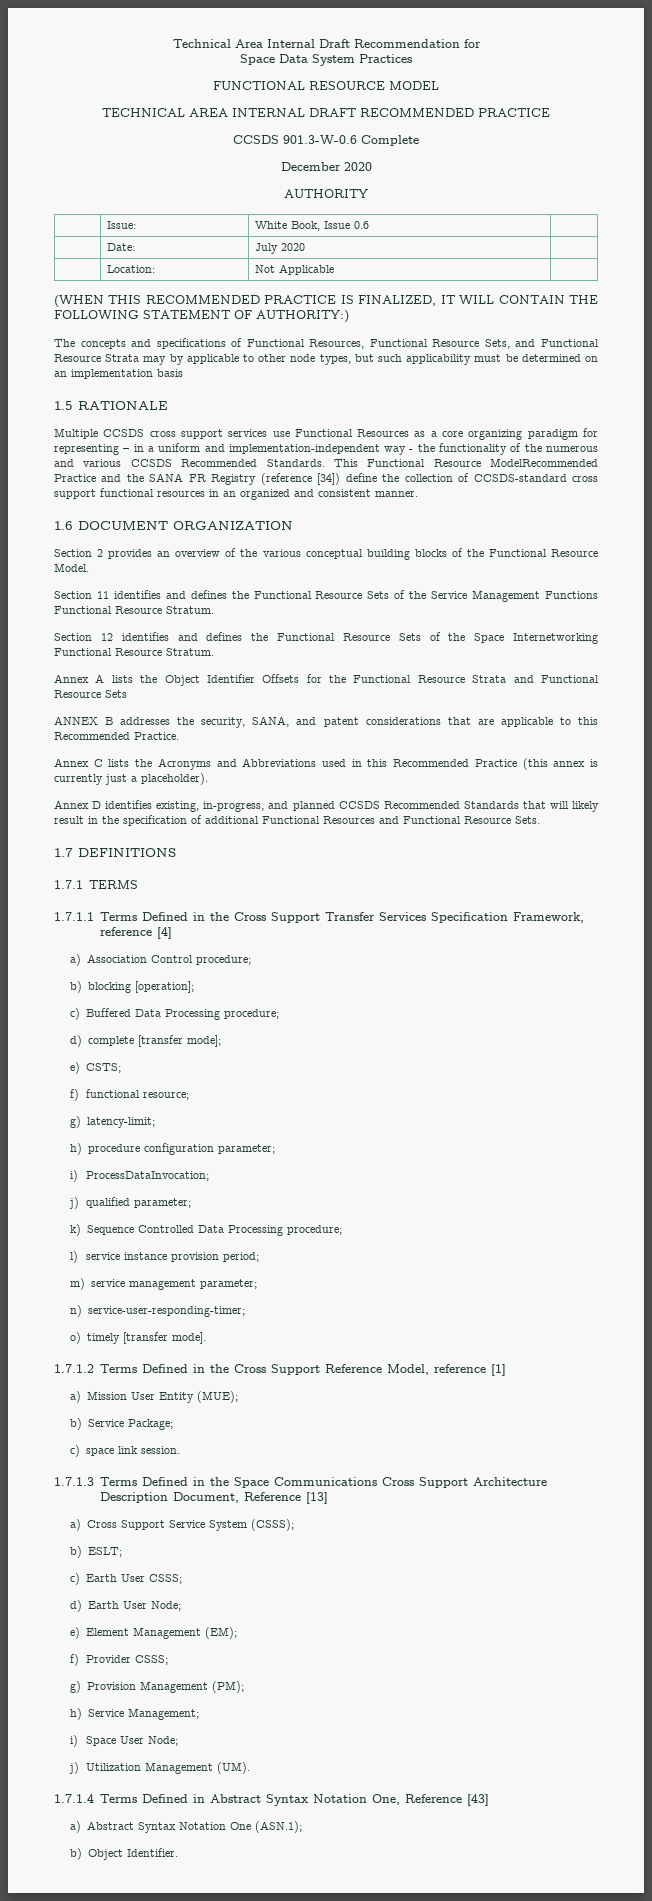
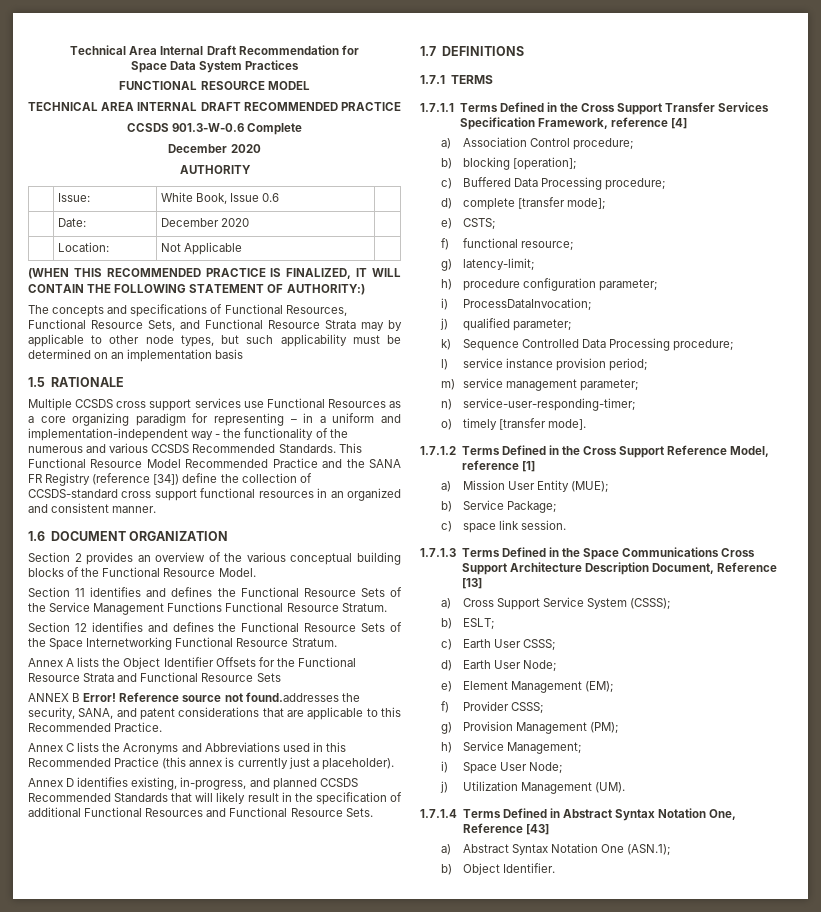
[255,243,279,254] July -> [160,218,219,227] December
[490,458,598,467] ModelRecommended -> [146,459,269,468] Model Recommended
[120,717,171,725] addresses -> [83,692,339,702] Error! Reference source not found.addresses

